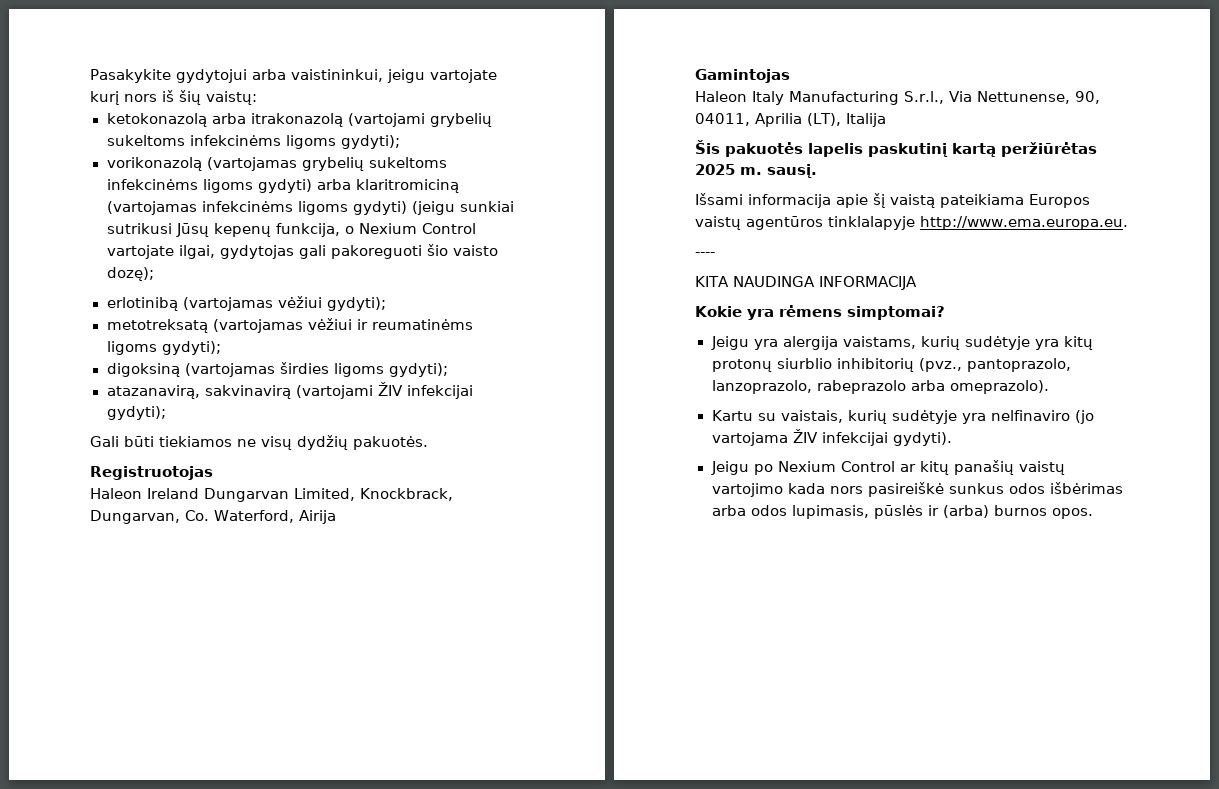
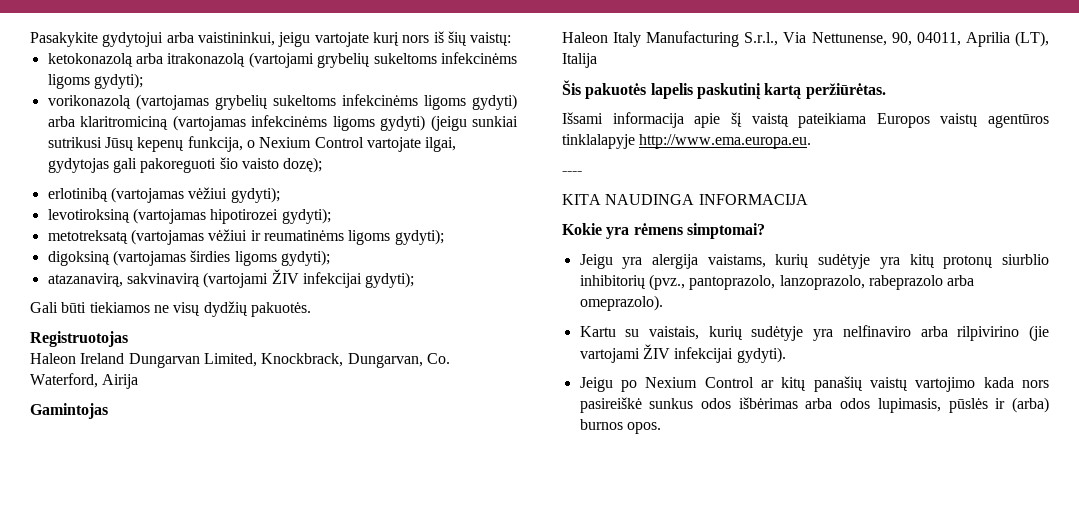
(386, 304) none -> [47,208,331,224] // levotiroksiną (vartojamas hipotirozei gydyti);
[1001,142,1097,157] [695,164,817,178] peržiūrėtas 2025 m. sausį. -> [805,83,886,99] peržiūrėtas.
[1074,410,1094,424] [711,432,788,446] (jo vartojama -> [920,325,1049,341] [579,348,640,363] arba rilpivirino (jie vartojami

